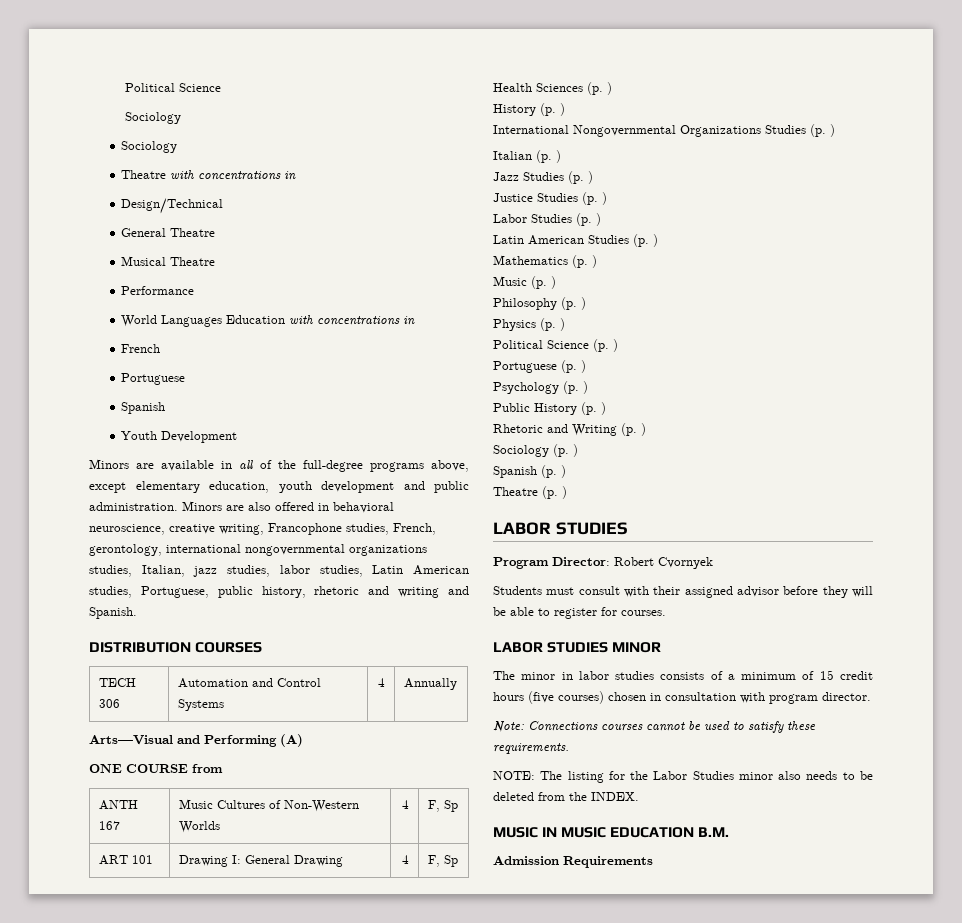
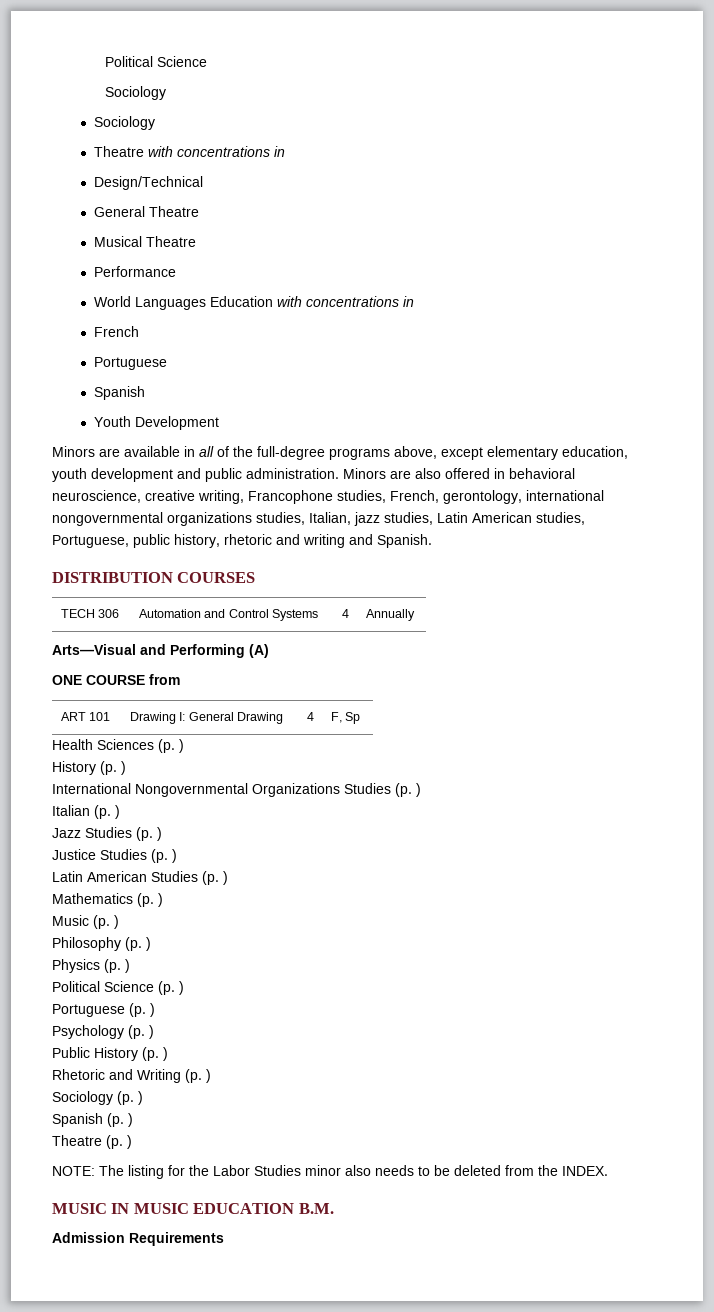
[279,565,363,577] labor studies, -> (433, 518) none
[98,800,138,810] [98,821,120,830] [178,799,359,812] [178,821,220,833] [402,800,410,809] [427,800,458,812] // ANTH 167 | Music Cultures of Non-Western Worlds | 4 | F, Sp -> (180, 679) none
[493,213,601,226] // Labor Studies (p. ) -> (177, 856) none
[493,522,628,535] [493,557,713,569] [493,586,873,598] [493,607,666,619] [493,642,662,653] [493,670,873,680] [493,691,871,704] [493,721,816,733] [493,743,569,754] // LABOR STUDIES // Program Director: Robert Cvornyek // Students must consult with their assigned advisor before they will be able to register for courses. // LABOR STUDIES MINOR // The minor in labor studies consists of a minimum of 15 credit hours (five courses) chosen in consultation with program director. // Note: Connections courses cannot be used to satisfy these requirements. -> (132, 1142) none

